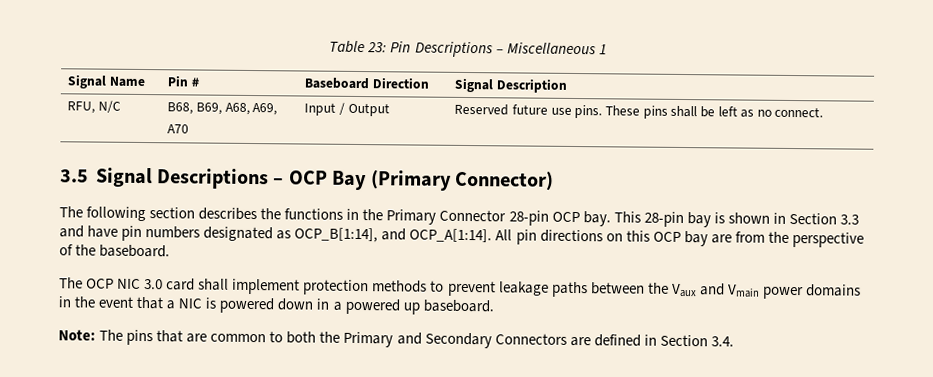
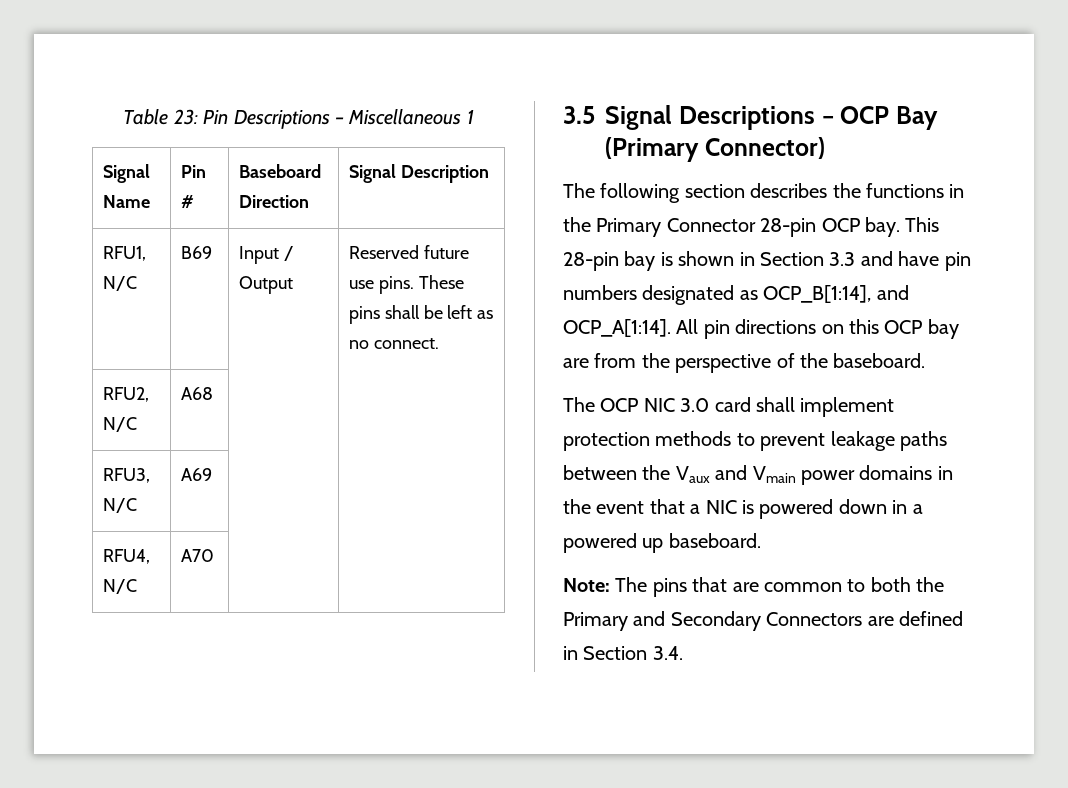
[67,100,122,114] [167,102,278,116] [167,124,190,134] RFU, N/C | B68, B69, A68, A69, // A70 -> [102,246,146,261] [102,276,137,291] [180,246,212,259] RFU1, N/C | B69
(824, 112) none -> [102,387,149,402] [102,417,137,432] [180,387,213,400] [102,468,150,483] [102,498,137,513] [180,468,212,481] [102,549,150,564] [102,579,137,594] [180,549,214,562] // RFU2, N/C | A68 | | // RFU3, N/C | A69 | | // RFU4, N/C | A70 | |

